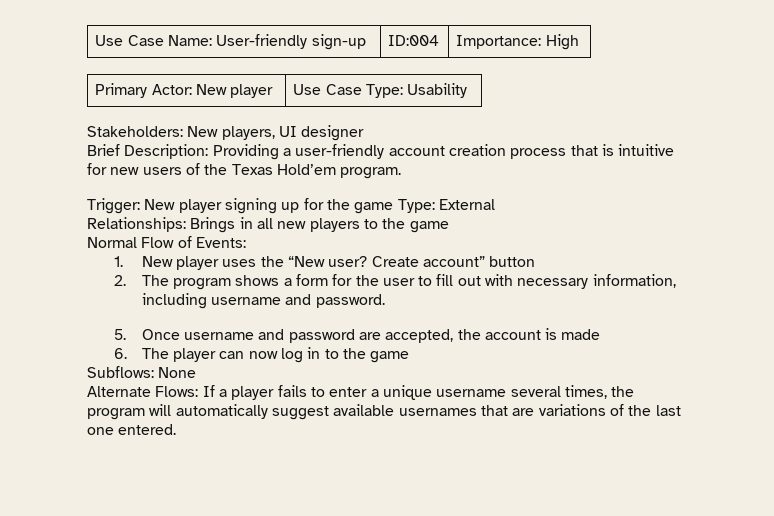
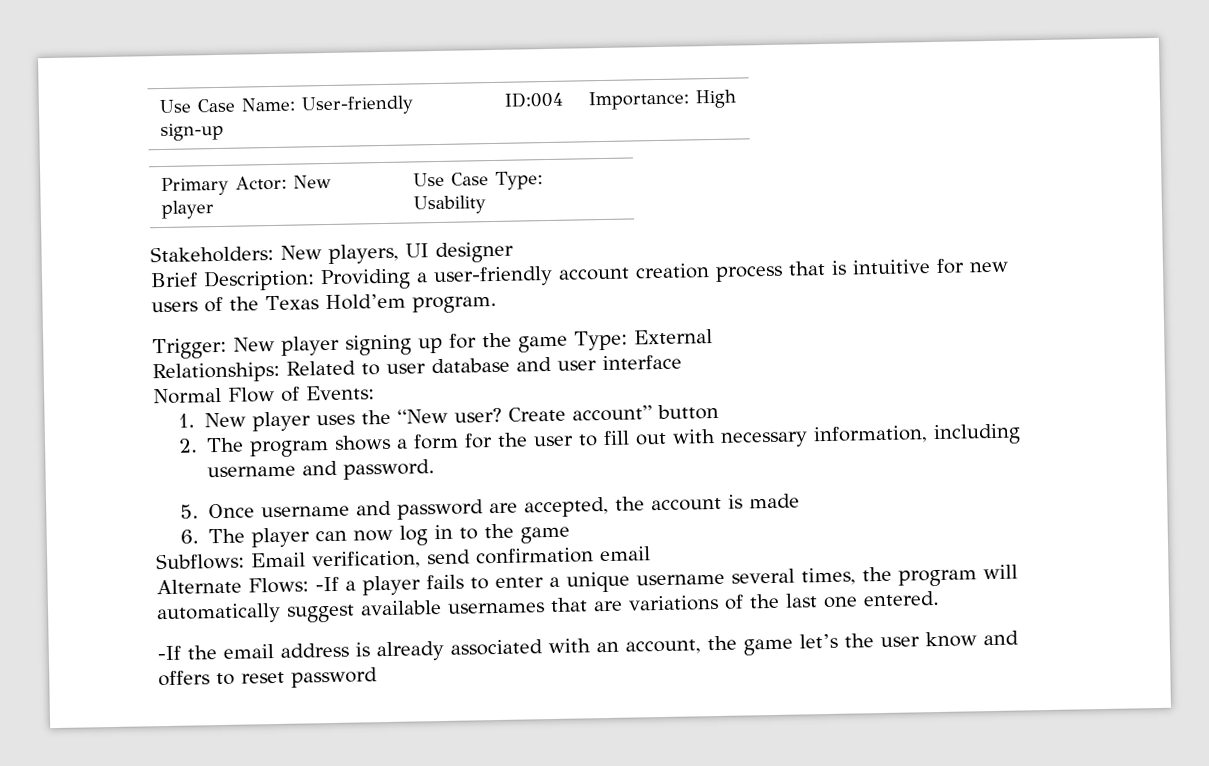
[190,217,449,233] Brings in all new players to the game -> [286,354,682,376] Related to user database and user interface
[87,366,197,378] Subflows: None -> [156,546,651,571] Subflows: Email verification, send confirmation email
[202,385,215,397] If -> [315,576,339,592] -If
(177, 429) none -> [157,630,1019,662] [158,667,378,688] // -If the email address is already associated with an account, the game let’s the user know and offers to reset password

